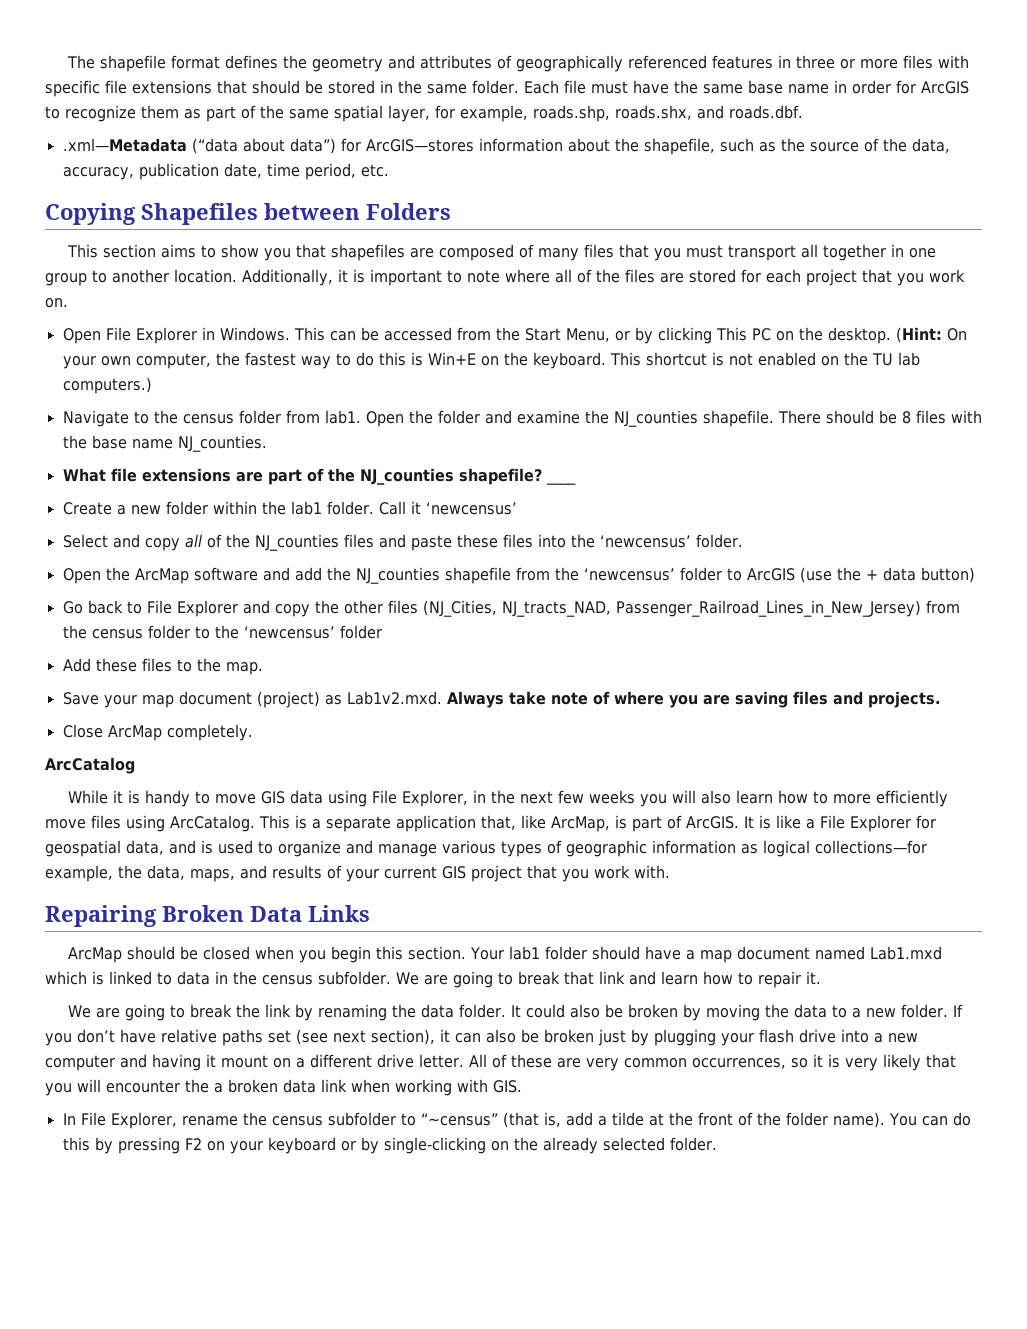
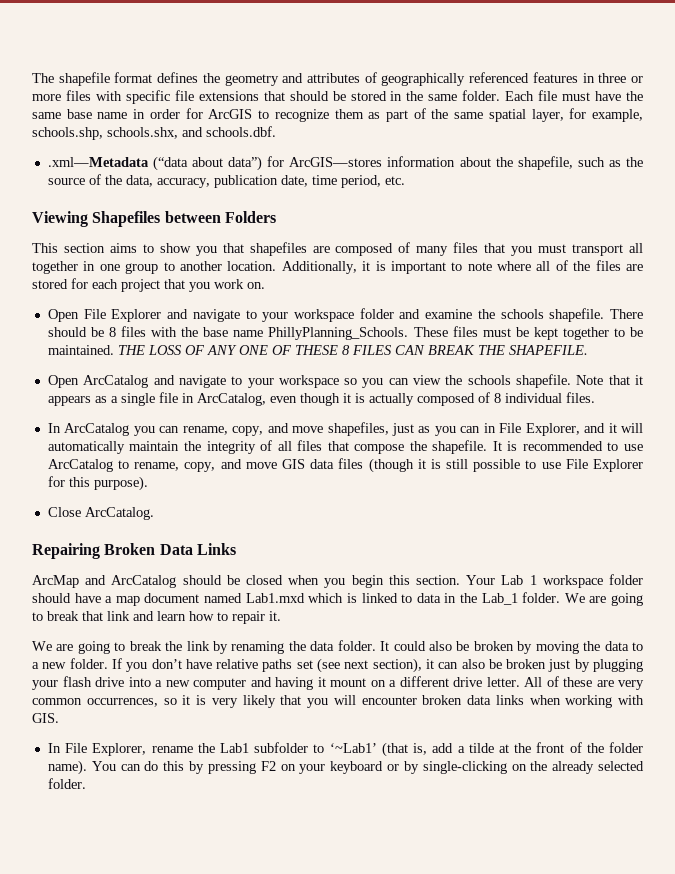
[533,105,803,122] roads.shp, roads.shx, and roads.dbf. -> [32,126,276,140] schools.shp, schools.shx, and schools.dbf.
[45,203,136,225] Copying -> [32,211,88,227] Viewing
[201,327,967,344] [62,352,920,369] [62,377,152,394] [62,410,433,427] in Windows. This can be accessed from the Start Menu, or by clicking This PC on the desktop. (Hint: On your own computer, the fastest way to do this is Win+E on the keyboard. This shortcut is not enabled on the TU lab computers.) // Navigate to the census folder from lab1. Open the -> [167,309,354,322] and navigate to your workspace
[613,410,698,427] NJ_counties -> [500,309,544,319] schools
[177,435,267,452] [62,468,576,485] [62,501,517,515] [62,534,743,551] [62,567,975,584] [62,600,960,617] [62,625,382,639] [62,658,263,675] [62,691,940,708] [62,724,253,741] [45,757,135,774] [67,790,948,807] [45,815,936,832] [45,840,927,857] [45,865,670,882] NJ_counties. // What file extensions are part of the NJ_counties shapefile? ____ // Create a new folder within the lab1 folder. Call it ‘newcensus’ // Select and copy all of the NJ_counties files and paste these files into the ‘newcensus’ folder. // Open the ArcMap software and add the NJ_counties shapefile from the ‘newcensus’ folder to ArcGIS (use the + data button) // Go back to File Explorer and copy the other files (NJ_Cities, NJ_tracts_NAD, Passenger_Railroad_Lines_in_New_Jersey) from the census folder to the ‘newcensus’ folder // Add these files to the map. // Save your map document (project) as Lab1v2.mxd. Always take note of where you are saving files and projects. // Close ArcMap completely. // ArcCatalog // While it is handy to move GIS data using File Explorer, in the next few weeks you will also learn how to more efficiently move files using ArcCatalog. This is a separate application that, like ArcMap, is part of ArcGIS. It is like a File Explorer for geospatial data, and is used to organize and manage various types of geographic information as logical collections—for example, the data, maps, and results of your current GIS project that you work with. -> [268,326,643,340] [47,345,588,355] [47,374,643,388] [47,392,595,406] [47,422,643,436] [47,440,644,454] [47,458,643,473] [47,476,148,491] [47,507,154,520] PhillyPlanning_Schools. These files must be kept together to be maintained. THE LOSS OF ANY ONE OF THESE 8 FILES CAN BREAK THE SHAPEFILE. // Open ArcCatalog and navigate to your workspace so you can view the schools shapefile. Note that it appears as a single file in ArcCatalog, even though it is actually composed of 8 individual files. // In ArcCatalog you can rename, copy, and move shapefiles, just as you can in File Explorer, and it will automatically maintain the integrity of all files that compose the shapefile. It is recommended to use ArcCatalog to rename, copy, and move GIS data files (though it is still possible to use File Explorer for this purpose). // Close ArcCatalog.
(122, 955) none -> [85,575,177,588] and ArcCatalog
[508,946,540,960] lab1 -> [501,575,603,588] Lab 1 workspace
[262,971,391,985] census subfolder. -> [481,592,561,605] Lab_1 folder.
[185,1079,223,1093] the a -> (417, 700) none
[321,1079,347,1092] link -> [495,695,524,705] links
[271,1116,323,1126] census -> [220,743,250,753] Lab1
[420,1113,498,1126] “~census” -> [329,743,377,753] ‘~Lab1’

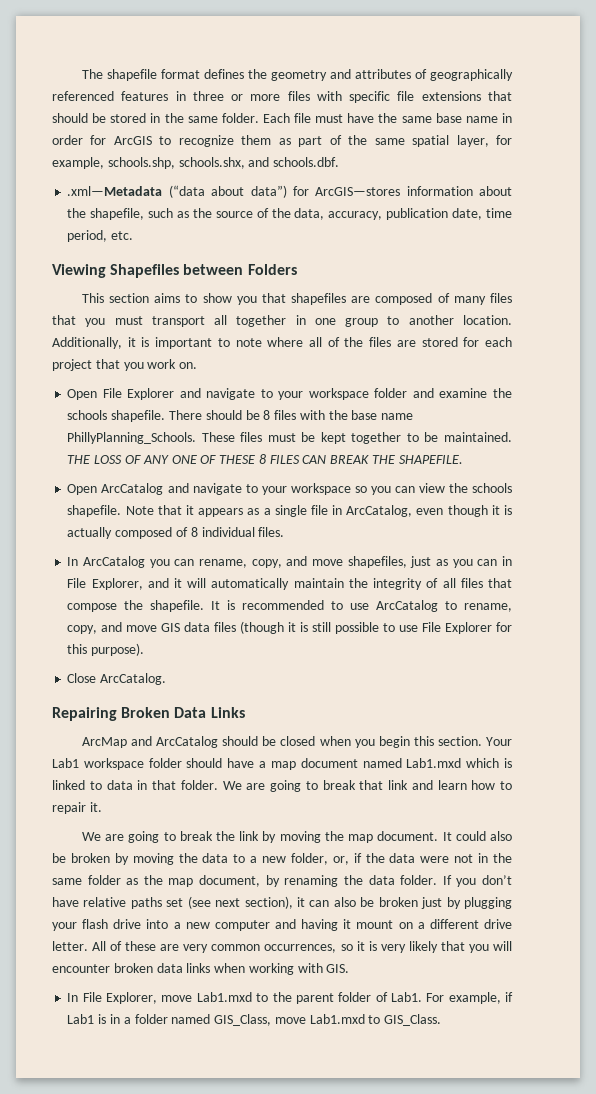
[501,575,537,585] Lab 1 -> [52,758,79,768] Lab1
[459,593,518,605] the Lab_1 -> [152,780,176,790] that
[231,640,376,654] renaming the data folder. -> [279,831,439,843] moving the map document.
(67, 665) none -> [290,853,512,865] [52,875,395,887] folder, or, if the data were not in the same folder as the map document, by renaming the data
[151,742,644,757] [47,760,644,775] [47,778,86,789] rename the Lab1 subfolder to ‘~Lab1’ (that is, add a tilde at the front of the folder name). You can do this by pressing F2 on your keyboard or by single-clicking on the already selected folder. -> [161,992,514,1004] [67,1014,442,1026] move Lab1.mxd to the parent folder of Lab1. For example, if Lab1 is in a folder named GIS_Class, move Lab1.mxd to GIS_Class.

